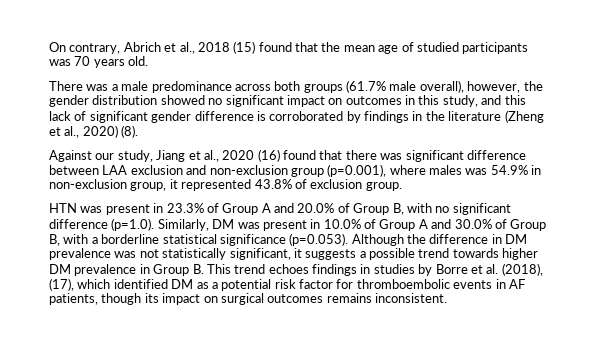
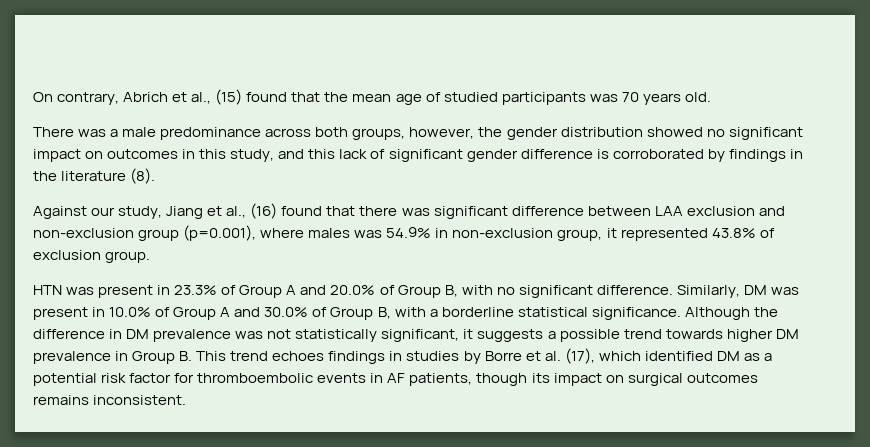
[197,42,230,52] 2018 -> (212, 98) none
[303,80,464,93] groups (61.7% male overall), -> [352,128,406,140] groups,
[504,110,544,123] [49,125,118,138] (Zheng et al., 2020) -> (127, 176) none
[222,150,255,160] 2020 -> (247, 212) none
[49,218,155,231] difference (p=1.0). -> [596,285,673,295] difference.
[219,233,349,246] significance (p=0.053). -> [591,307,681,320] significance.
[501,263,543,276] (2018), -> (561, 356) none

